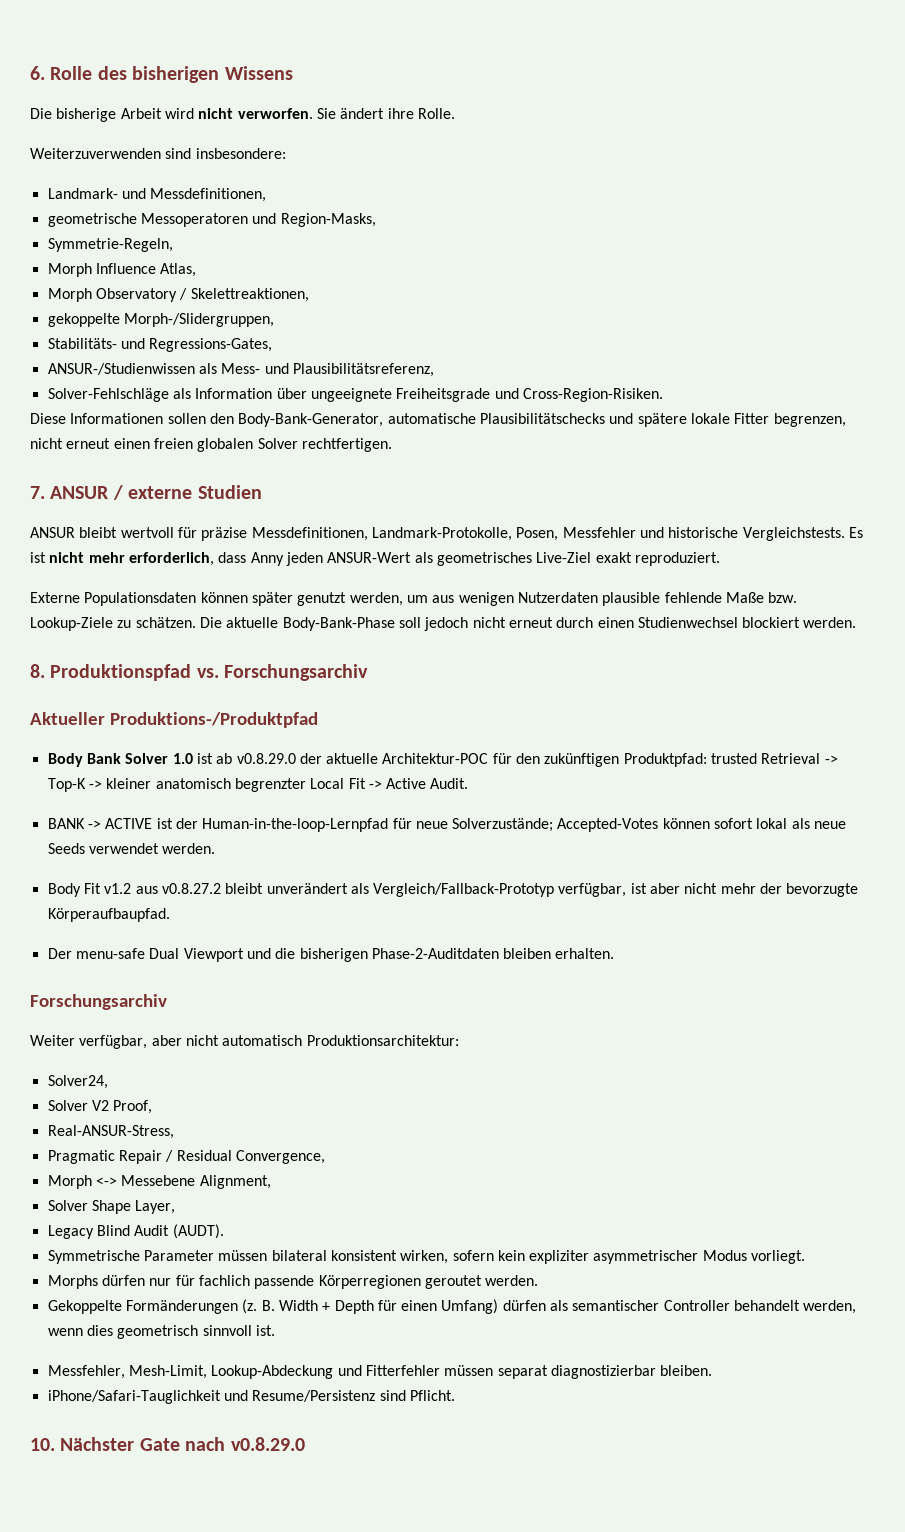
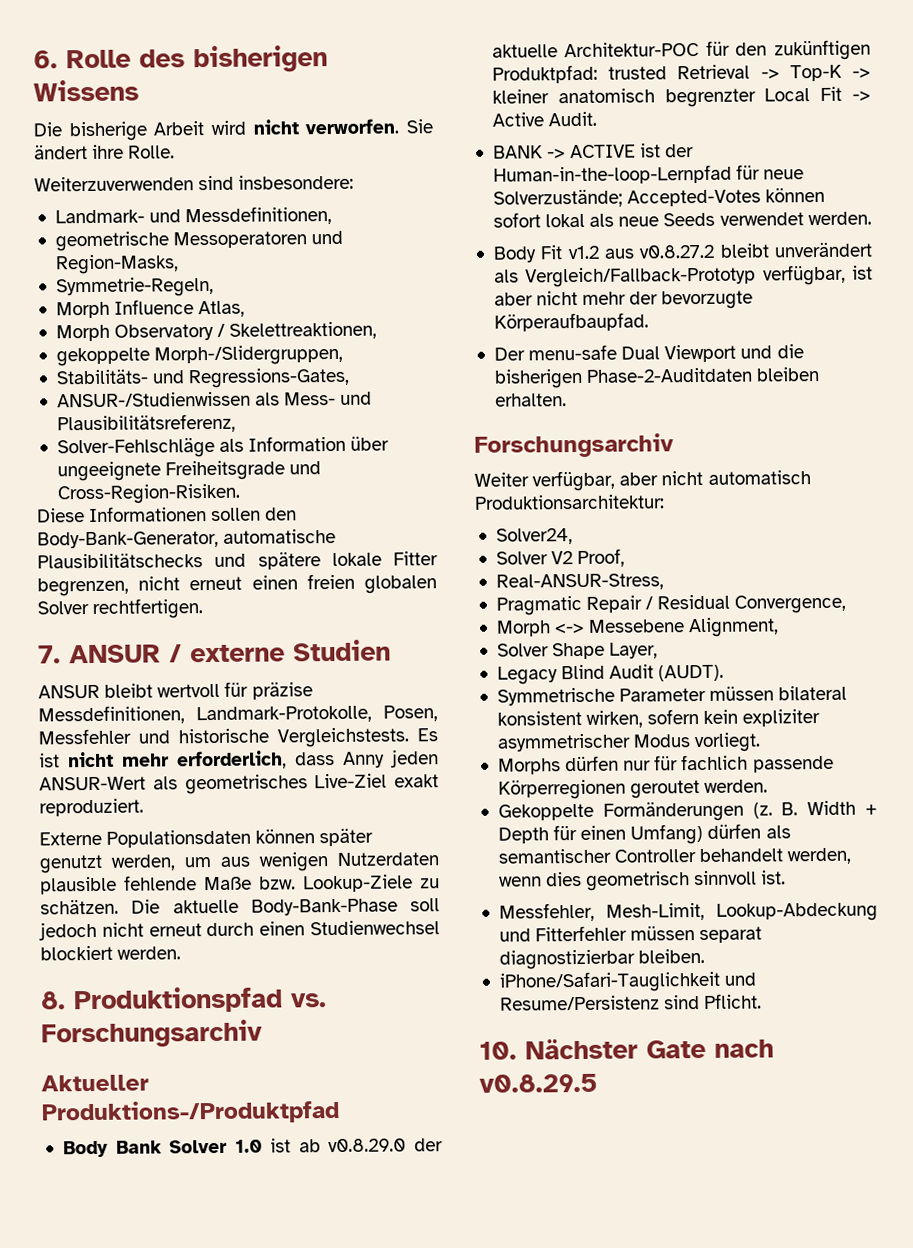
[230,1437,305,1451] v0.8.29.0 -> [479,1073,598,1093] v0.8.29.5

